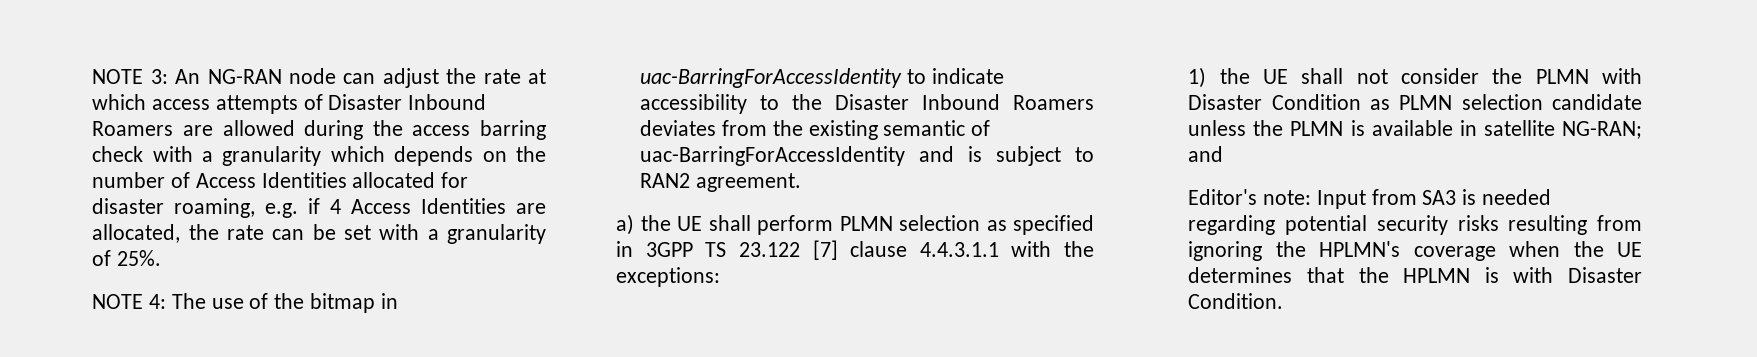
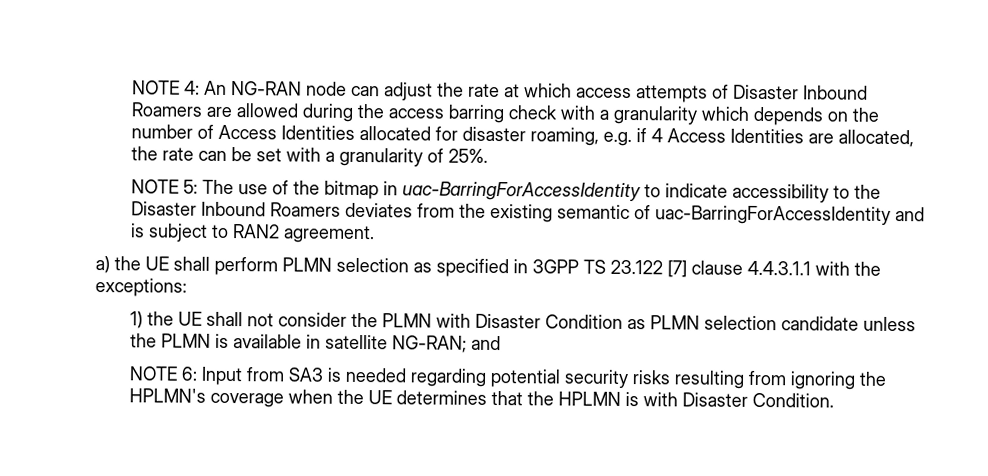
[92,69,168,84] NOTE 3: -> [132,80,201,95] NOTE 4:
[149,294,167,309] 4: -> [183,179,199,194] 5:
[1188,189,1312,205] Editor's note: -> [129,366,199,381] NOTE 6:

